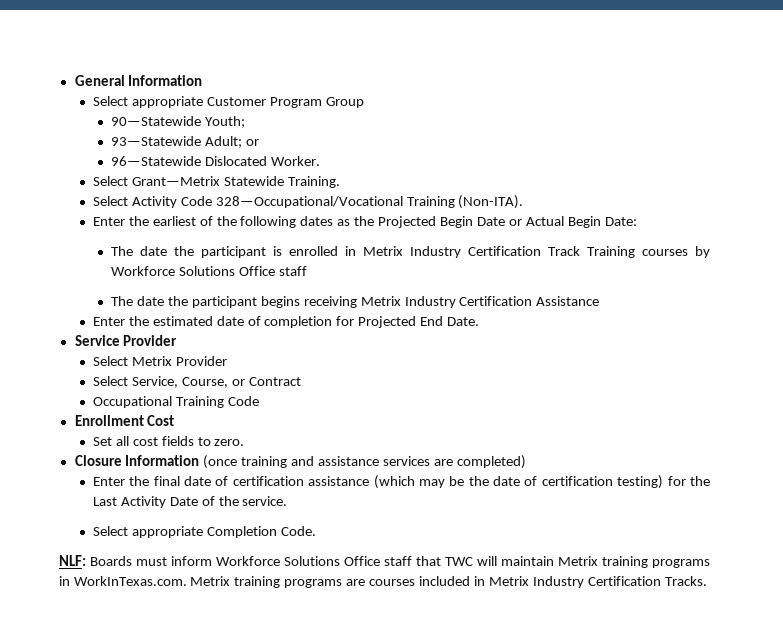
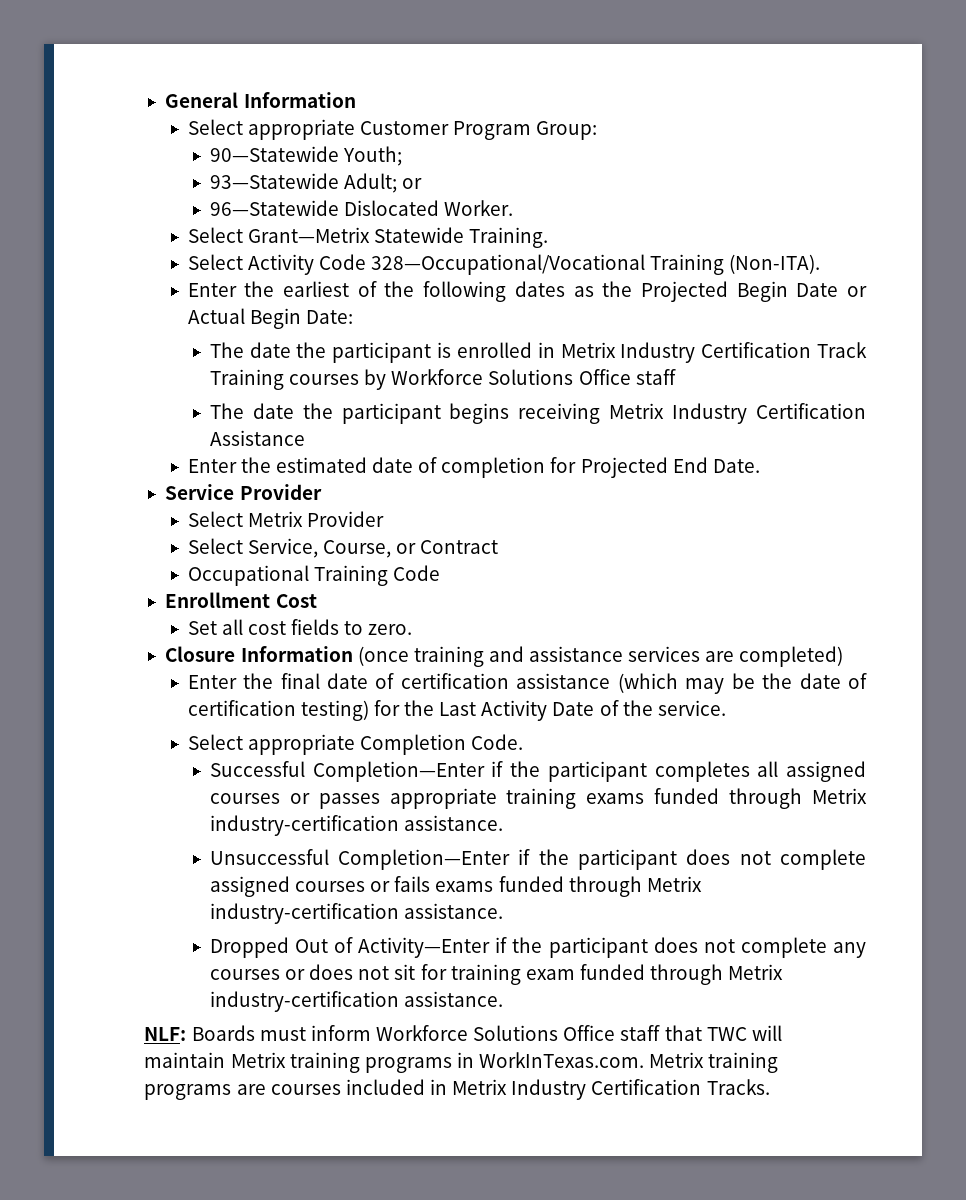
[325,97,364,108] Group -> [536,121,598,140] Group:
(316, 531) none -> [209,761,867,782] [209,788,867,809] [209,815,503,836] [209,849,866,870] [209,876,702,897] [209,903,503,924] [209,937,866,958] [209,964,784,985] [209,991,503,1012] // Successful Completion—Enter if the participant completes all assigned courses or passes appropriate training exams funded through Metrix industry-certification assistance. // Unsuccessful Completion—Enter if the participant does not complete assigned courses or fails exams funded through Metrix industry-certification assistance. // Dropped Out of Activity—Enter if the participant does not complete any courses or does not sit for training exam funded through Metrix industry-certification assistance.

